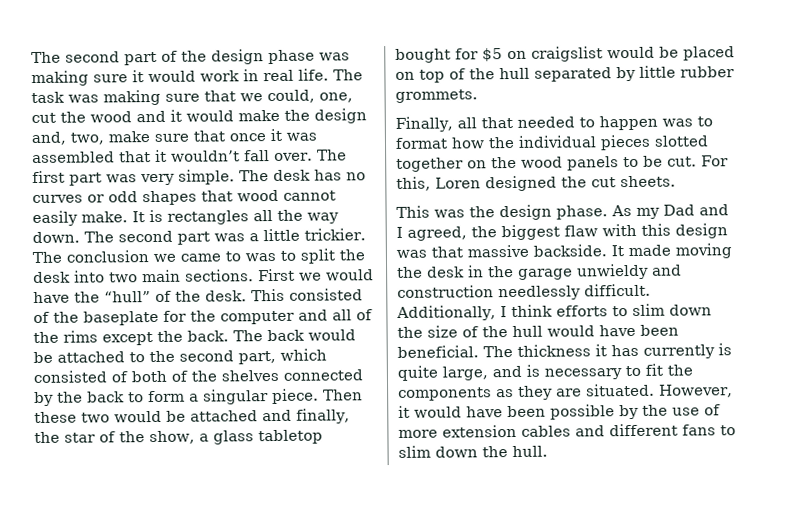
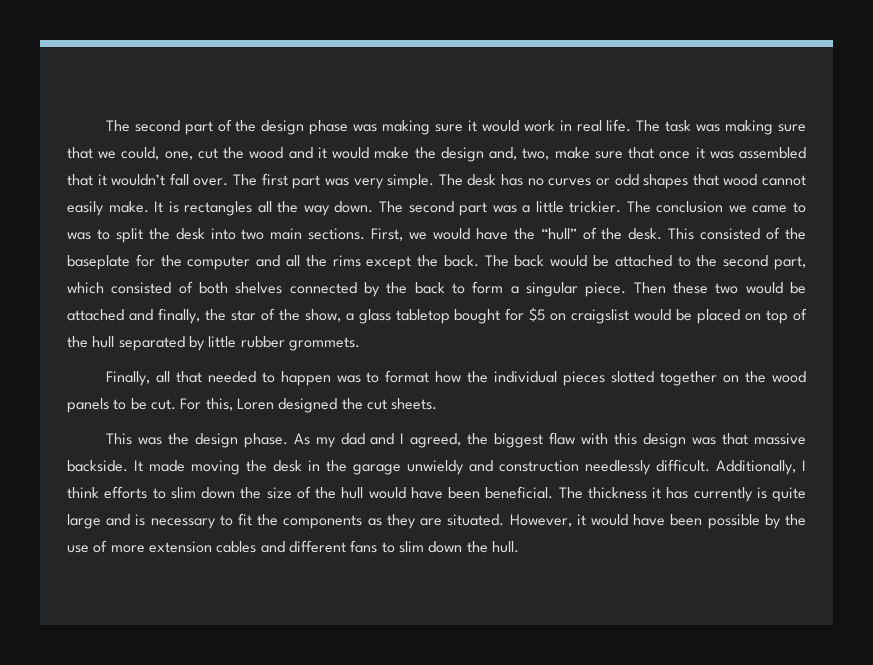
[258,268,295,282] First -> [371,228,404,241] First,
[356,309,373,321] of -> (300, 261) none
[171,370,217,382] of the -> (228, 288) none
[663,204,695,216] Dad -> [340,433,365,445] dad
[442,366,488,381] large, -> [67,514,101,529] large

